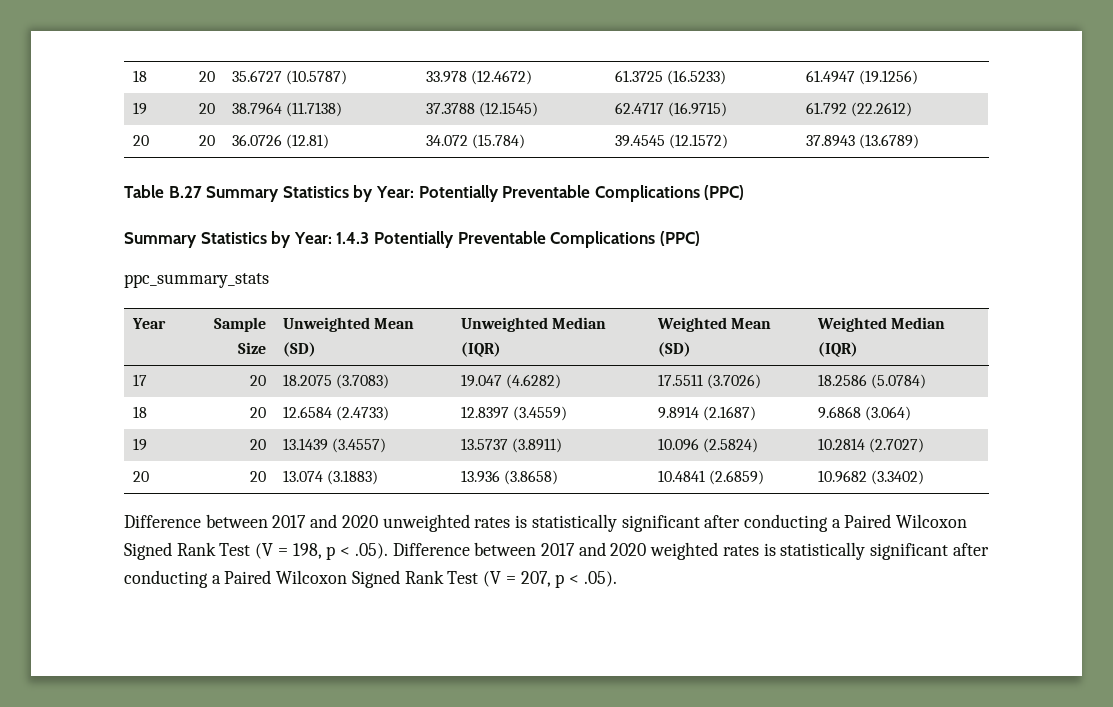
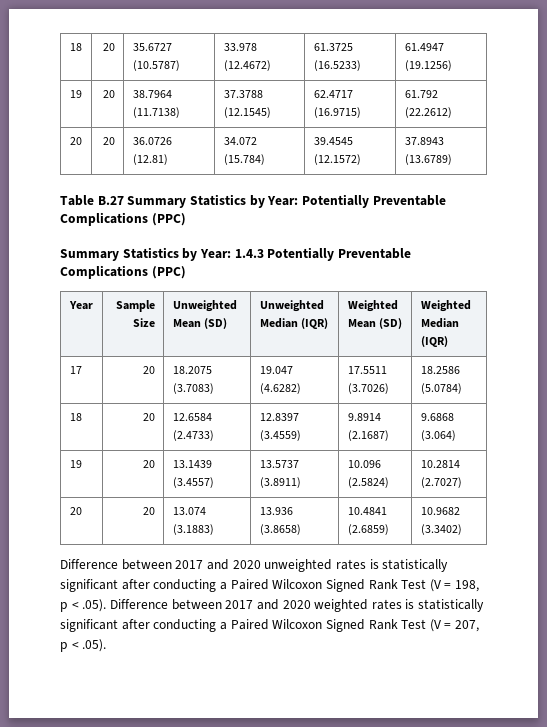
[124,273,269,288] // ppc_summary_stats -> (186, 272) none

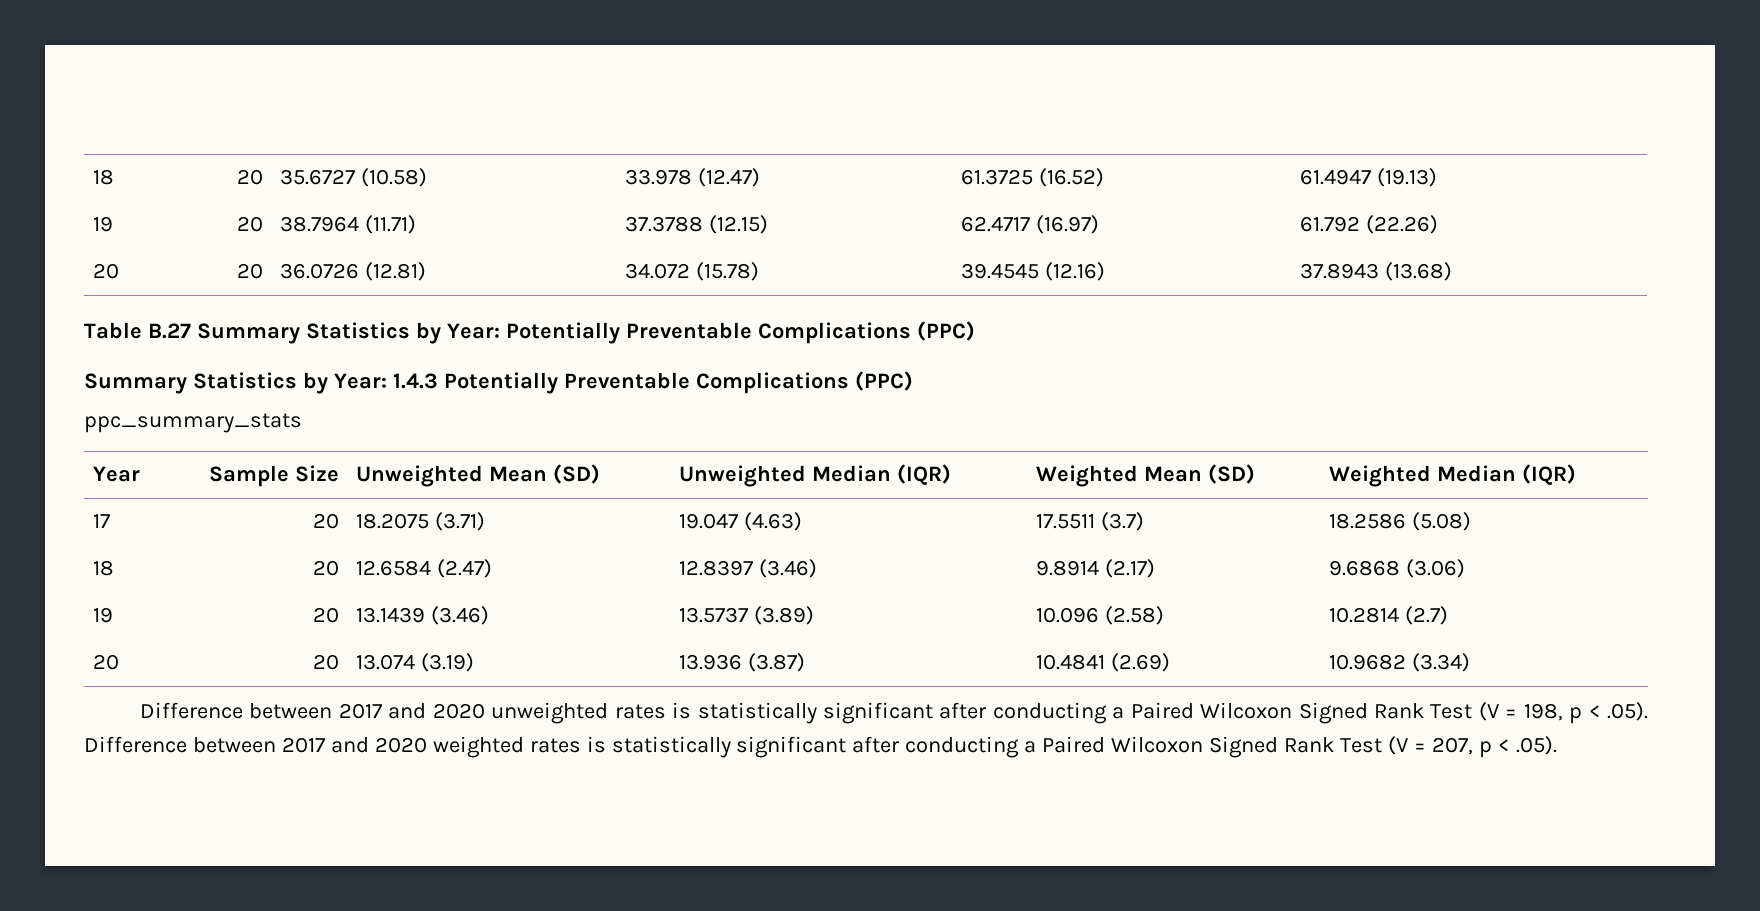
[132,60,180,71] (10.5787) -> [361,168,428,187] (10.58)
[223,60,271,71] (12.4672) -> [698,168,761,187] (12.47)
[313,60,361,71] (16.5233) -> [1039,168,1105,187] (16.52)
[404,60,452,71] (19.1256) -> [1377,168,1438,187] (19.13)
[132,107,180,118] (11.7138) -> [365,215,417,234] (11.71)
[223,107,271,118] (12.1545) -> [709,215,769,234] (12.15)
[313,107,361,118] (16.9715) -> [1036,215,1100,234] (16.97)
[404,107,452,118] (22.2612) -> [1366,215,1439,234] (22.26)
[223,154,265,165] (15.784) -> [696,262,760,281] (15.78)
[313,154,361,165] (12.1572) -> [1045,262,1106,281] (12.16)
[404,154,452,165] (13.6789) -> [1385,262,1453,281] (13.68)
(186, 272) none -> [84,413,302,433] // ppc_summary_stats
[172,383,214,394] (3.7083) -> [435,512,486,531] (3.71)
[259,383,301,394] (4.6282) -> [744,512,803,531] (4.63)
[347,383,389,394] (3.7026) -> [1101,512,1145,531] (3.7)
[420,383,462,394] (5.0784) -> [1412,512,1472,531] (5.08)
[172,430,214,441] (2.4733) -> [437,559,493,578] (2.47)
[259,430,301,441] (3.4559) -> [759,559,818,578] (3.46)
[347,430,389,441] (2.1687) -> [1105,559,1156,578] (2.17)
[420,430,456,441] (3.064) -> [1406,559,1466,578] (3.06)
[172,477,214,488] (3.4557) -> [431,606,490,625] (3.46)
[259,477,301,488] (3.8911) -> [754,606,815,625] (3.89)
[347,477,389,488] (2.5824) -> [1105,606,1165,625] (2.58)
[420,477,462,488] (2.7027) -> [1405,606,1449,625] (2.7)
[172,524,214,535] (3.1883) -> [421,653,475,672] (3.19)
[259,524,301,535] (3.8658) -> [748,653,806,672] (3.87)
[347,524,389,535] (2.6859) -> [1111,653,1171,672] (2.69)
[420,524,462,535] (3.3402) -> [1412,653,1471,672] (3.34)

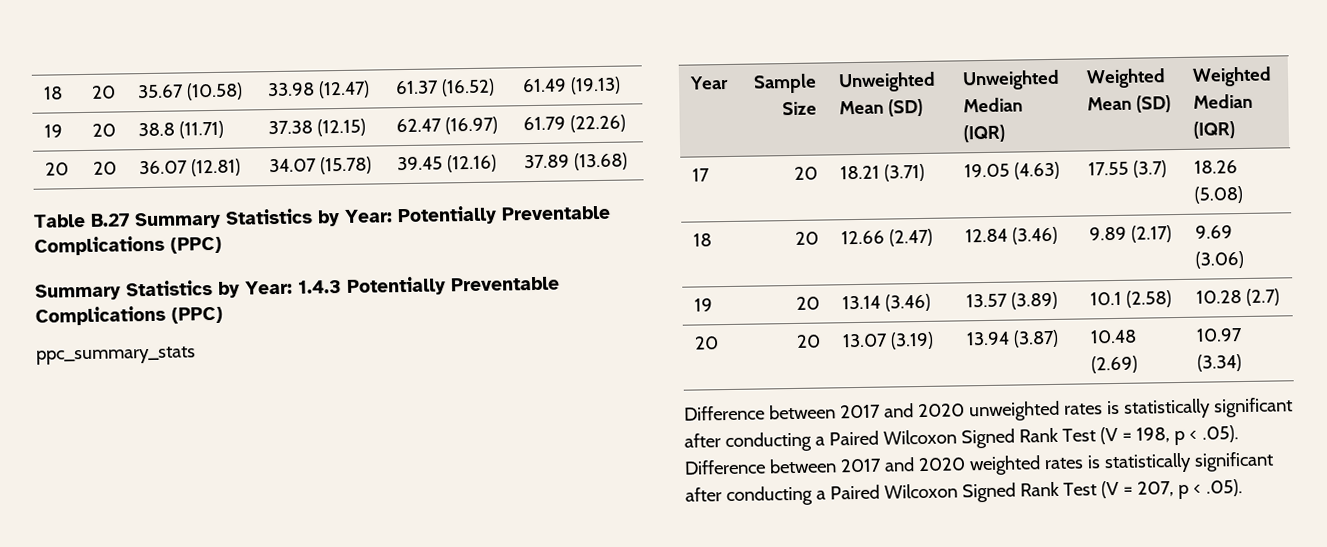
[93,169,115,185] [236,169,263,185] [280,169,356,185] 18 | 20 | 35.6727 -> [43,86,63,100] [92,85,117,99] [137,84,184,99] 18 | 20 | 35.67
[625,169,693,185] 33.978 -> [266,82,315,97] 33.98
[961,169,1034,185] 61.3725 -> [394,80,439,95] 61.37
[1300,169,1372,185] 61.4947 -> [521,78,567,93] 61.49
[280,216,360,232] 38.7964 -> [137,122,175,137] 38.8
[625,216,704,232] 37.3788 -> [267,120,313,135] 37.38
[961,216,1031,232] 62.4717 -> [395,118,442,133] 62.47
[1300,216,1361,232] 61.792 -> [522,116,566,131] 61.79
[280,263,360,279] 36.0726 -> [138,160,188,175] 36.07
[625,263,691,279] 34.072 -> [268,158,317,173] 34.07
[961,263,1040,279] 39.4545 -> [396,156,443,171] 39.45
[1300,263,1380,279] 37.8943 -> [523,154,570,169] 37.89
[356,513,430,529] 18.2075 -> [839,165,880,180] 18.21
[679,513,739,529] 19.047 -> [963,163,1010,178] 19.05
[1036,514,1096,529] 17.5511 -> [1087,161,1129,176] 17.55
[1329,513,1407,529] 18.2586 -> [1193,160,1238,174] 18.26
[356,560,432,576] 12.6584 -> [840,230,885,245] 12.66
[679,559,818,578] [1036,560,1100,576] 12.8397 (3.46) | 9.8914 -> [964,226,1058,245] [1088,226,1127,241] 12.84 (3.46) | 9.89
[1329,560,1401,576] 9.6868 -> [1194,225,1233,239] 9.69
[356,606,490,625] [679,607,749,623] 13.1439 (3.46) | 13.5737 -> [841,293,931,312] [965,293,1008,308] 13.14 (3.46) | 13.57
[1036,607,1100,623] 10.096 -> [1089,291,1122,306] 10.1
[1329,607,1400,623] 10.2814 -> [1195,290,1242,304] 10.28
[356,654,416,670] 13.074 -> [841,333,888,348] 13.07
[679,654,743,670] 13.936 -> [965,331,1010,346] 13.94
[1036,654,1106,670] 10.4841 -> [1089,329,1137,344] 10.48
[1329,654,1407,670] 10.9682 -> [1195,328,1243,342] 10.97

